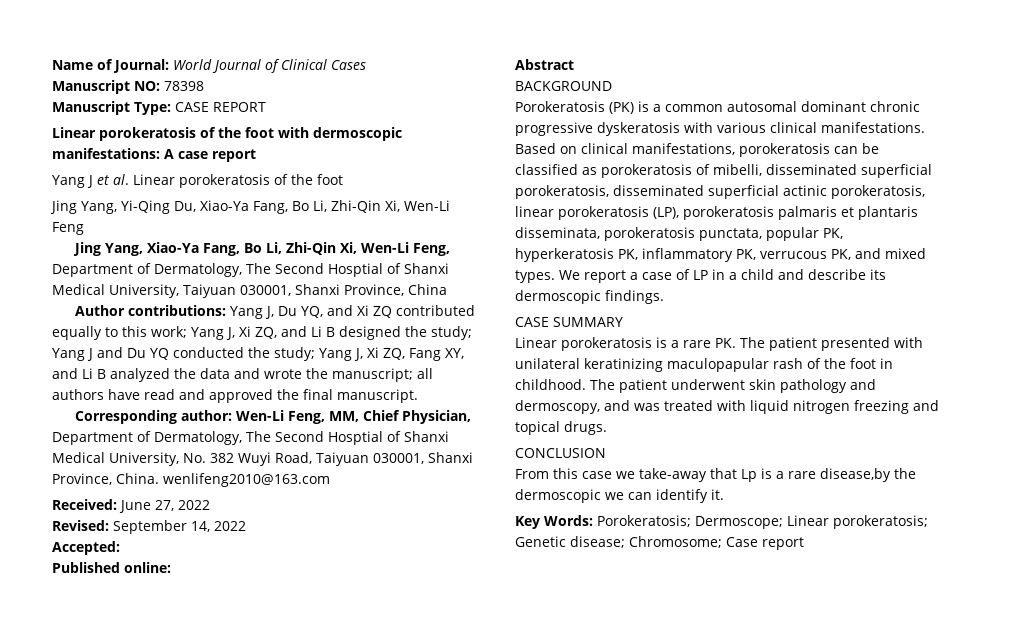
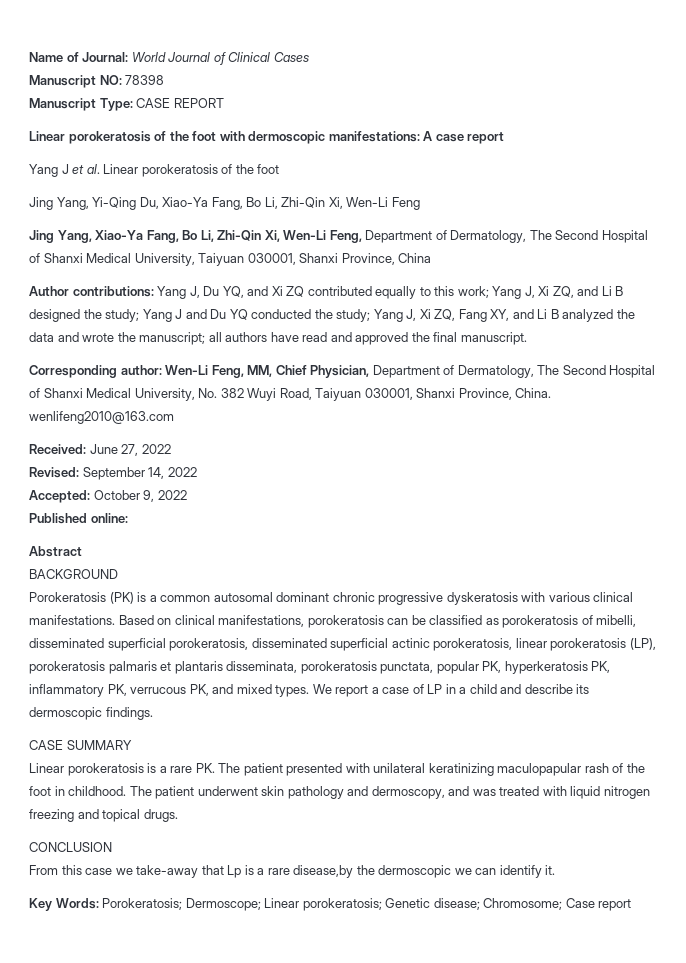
[328,263,383,277] Hosptial -> [601,230,648,243] Hospital
[328,431,383,445] Hosptial -> [609,365,656,378] Hospital
(120, 548) none -> [93,490,187,502] October 9, 2022

